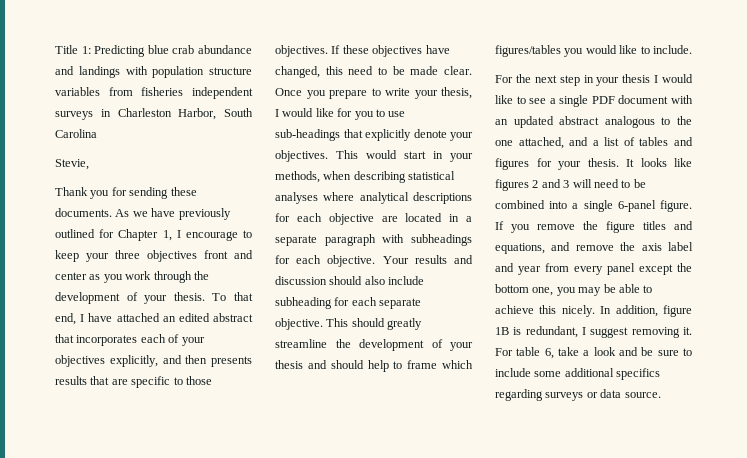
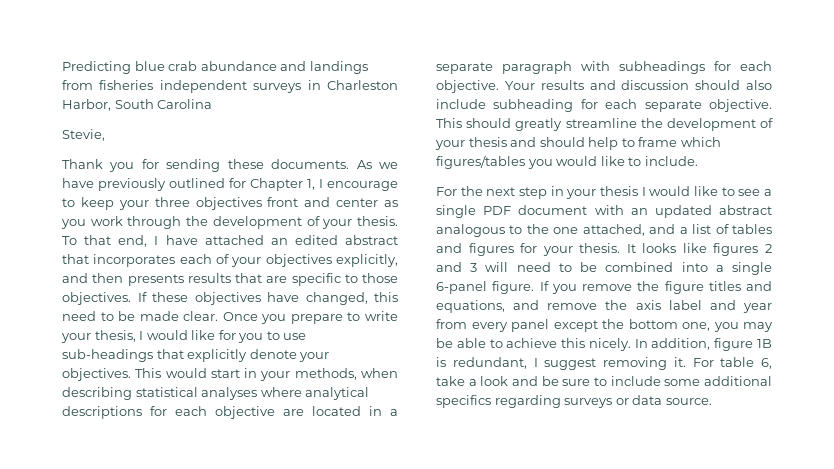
[55,45,91,54] Title 1: -> (62, 67) none
[125,66,252,78] [55,87,100,96] with population structure variables -> (368, 67) none

